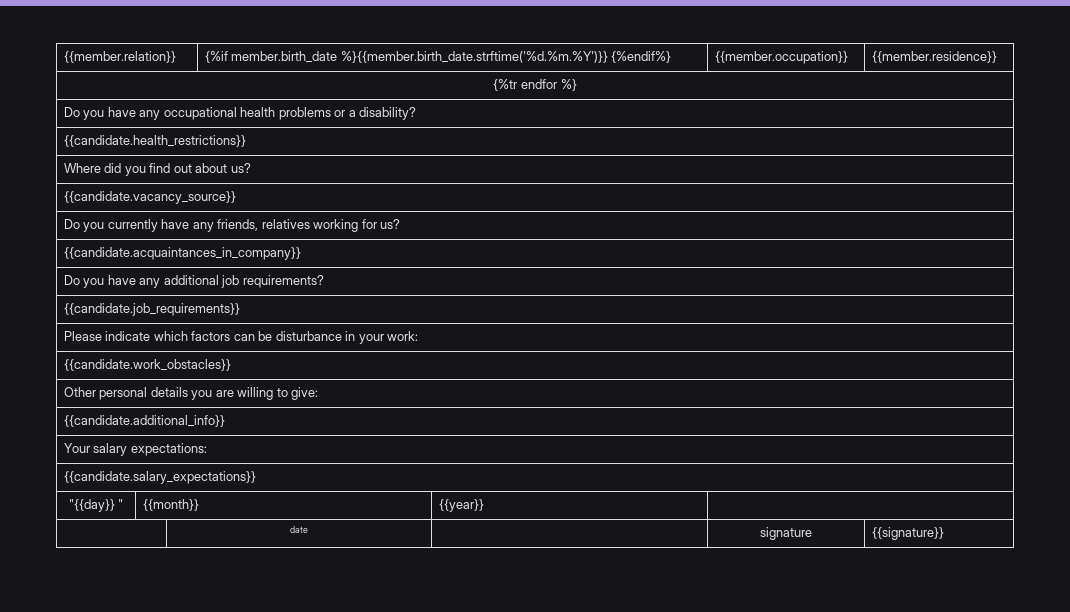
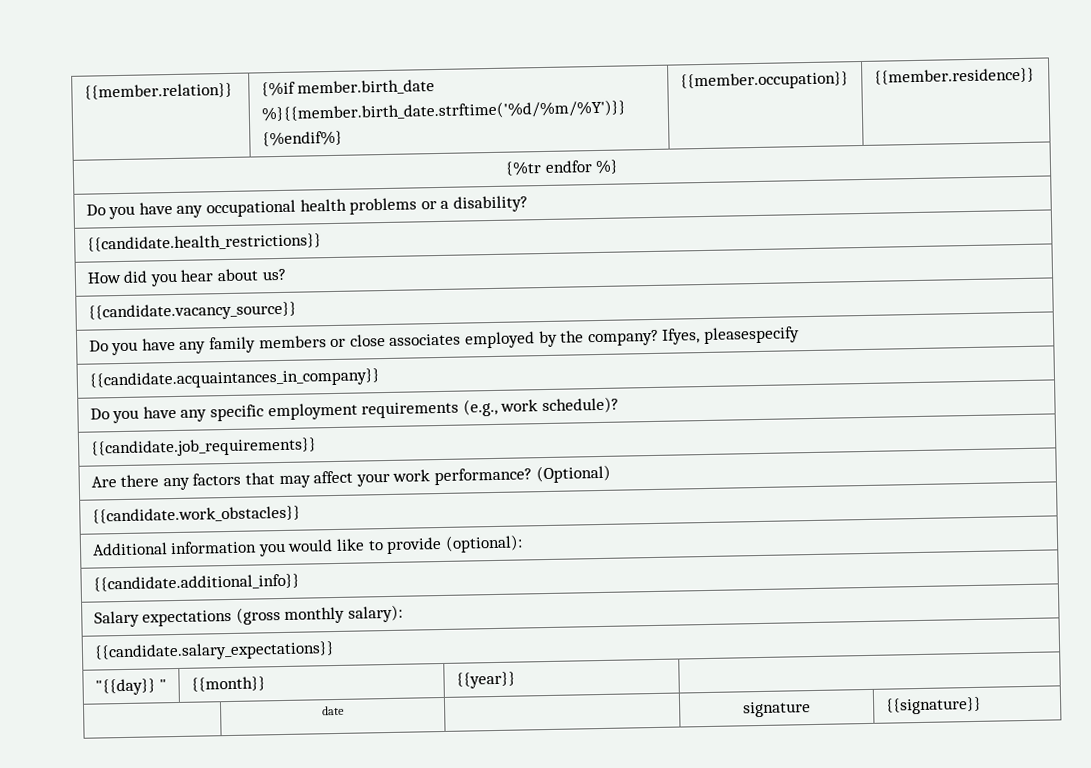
[340,51,608,63] %}{{member.birth_date.strftime('%d.%m.%Y')}} -> [260,99,626,123] %}{{member.birth_date.strftime('%d/%m/%Y')}}
[63,163,101,173] Where -> [86,271,122,284] How
[149,163,192,173] find out -> [180,269,215,282] hear
[107,219,401,232] currently have any friends, relatives working for us? -> [141,326,800,354] have any family members or close associates employed by the company? Ifyes, pleasespecify
[163,275,324,288] [63,303,240,316] [63,331,419,344] [63,359,231,371] [63,387,319,400] [63,415,225,427] [63,443,207,456] additional job requirements? // {{candidate.job_requirements}} // Please indicate which factors can be disturbance in your work: // {{candidate.work_obstacles}} // Other personal details you are willing to give: // {{candidate.additional_info}} // Your salary expectations: -> [209,396,619,422] [90,437,317,458] [90,464,611,491] [91,505,301,524] [91,534,523,557] [92,573,300,592] [93,604,403,628] specific employment requirements (e.g., work schedule)? // {{candidate.job_requirements}} // Are there any factors that may affect your work performance? (Optional) // {{candidate.work_obstacles}} // Additional information you would like to provide (optional): // {{candidate.additional_info}} // Salary expectations (gross monthly salary):

